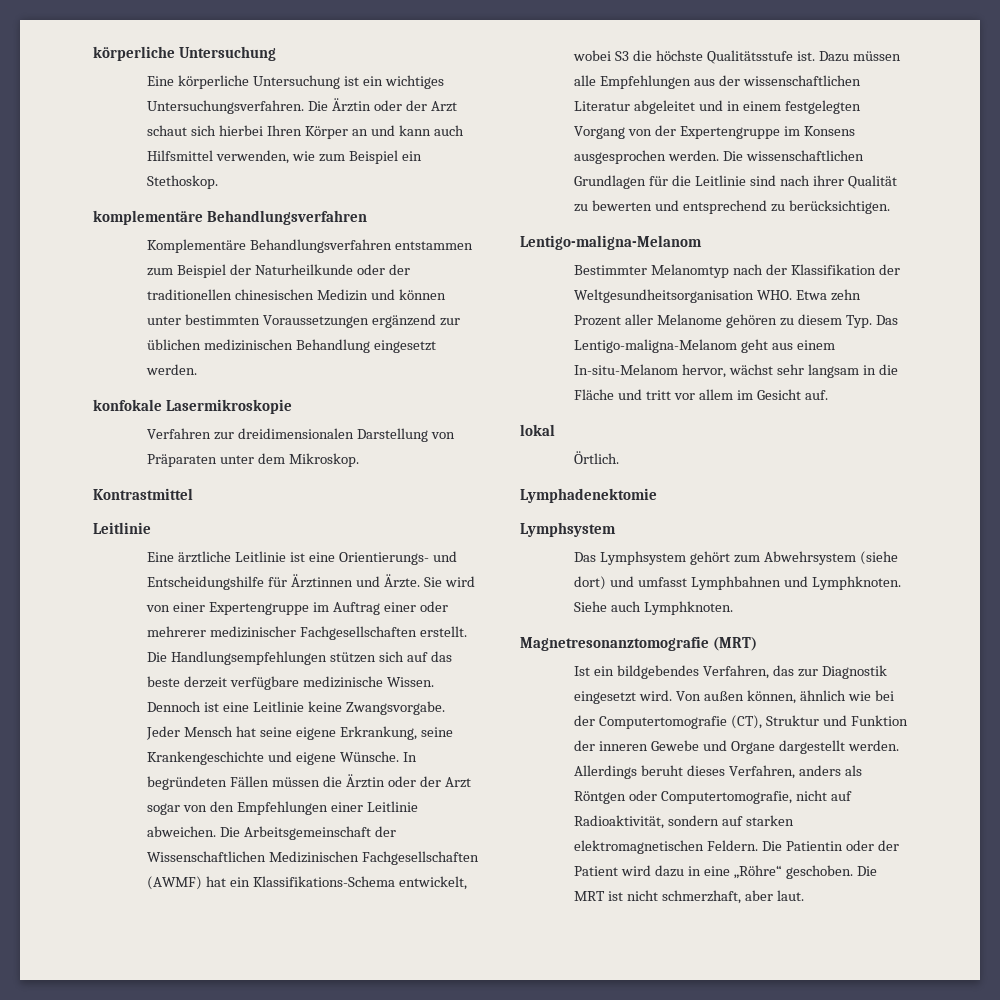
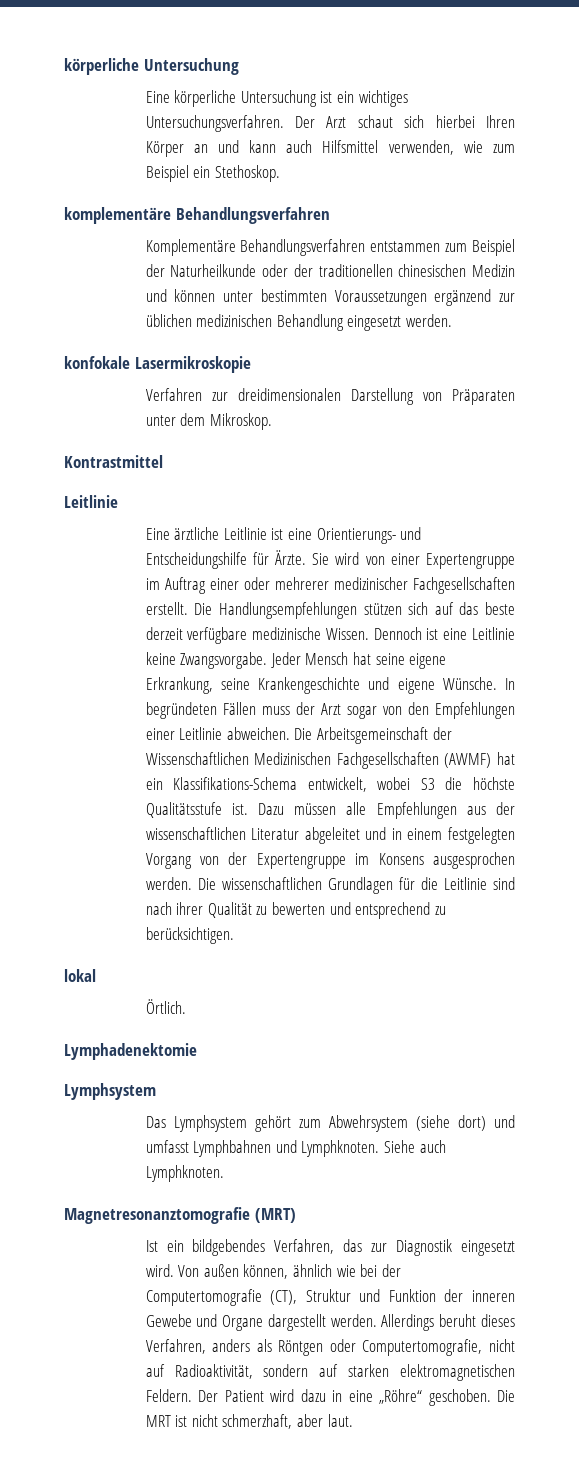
[308,98,427,112] Die Ärztin oder der -> [295,116,316,128] Der
[291,574,381,588] Ärztinnen und -> (269, 558) none
[272,774,416,788] müssen die Ärztin oder -> [261,706,290,715] muss
[520,235,702,250] [574,264,900,278] [574,289,862,303] [574,314,898,328] [574,339,836,353] [574,364,898,378] [574,389,828,400] // Lentigo-maligna-Melanom // Bestimmter Melanomtyp nach der Klassifikation der Weltgesundheitsorganisation WHO. Etwa zehn Prozent aller Melanome gehören zu diesem Typ. Das Lentigo-maligna-Melanom geht aus einem In-situ-Melanom hervor, wächst sehr langsam in die Fläche und tritt vor allem im Gesicht auf. -> (234, 935) none
[762,840,899,851] Die Patientin oder der -> [198,1390,219,1402] Der

